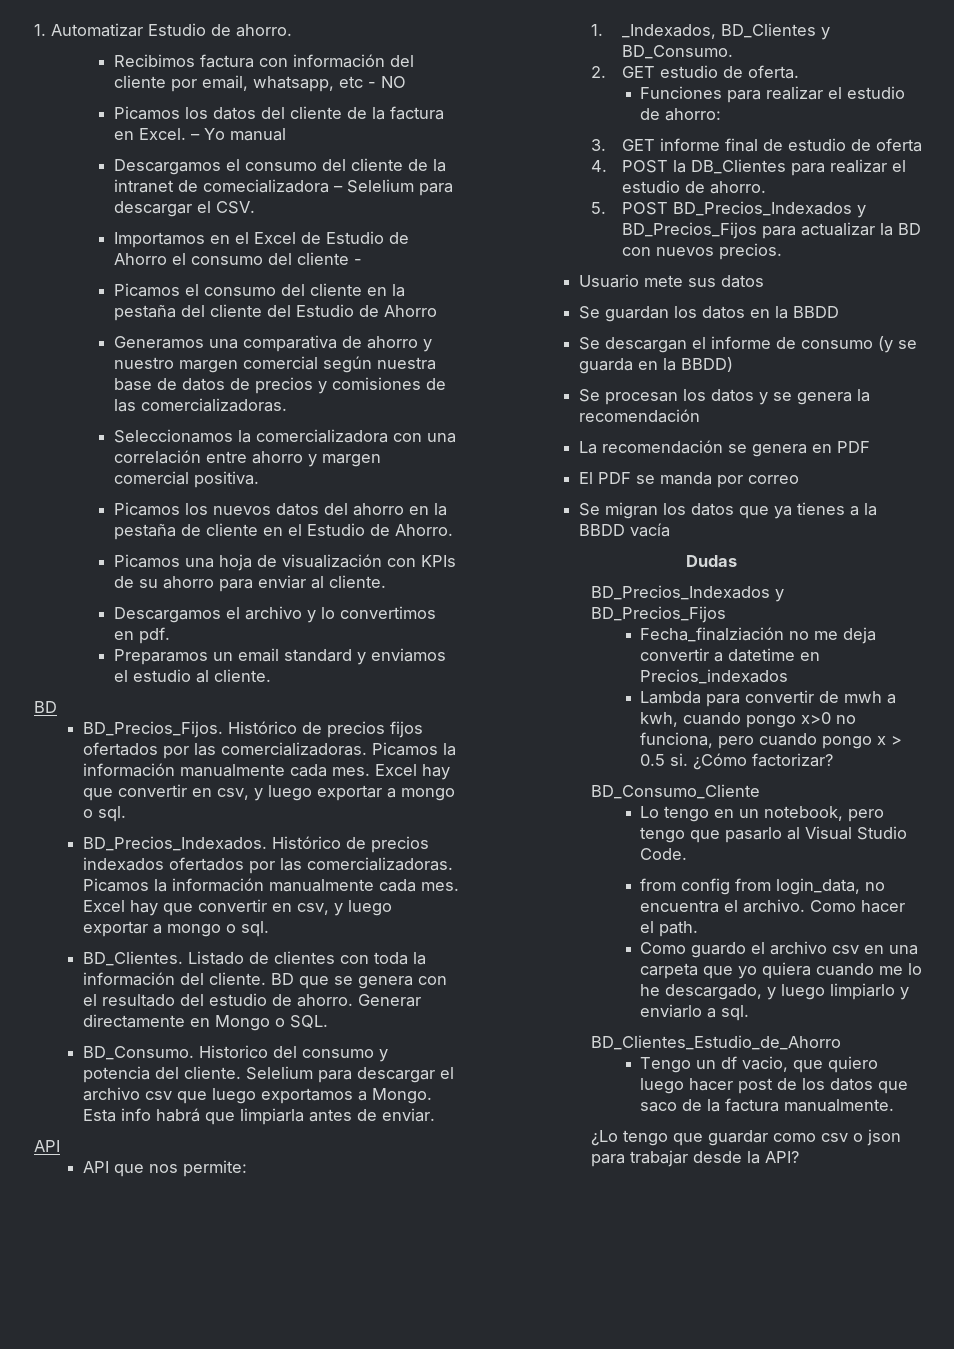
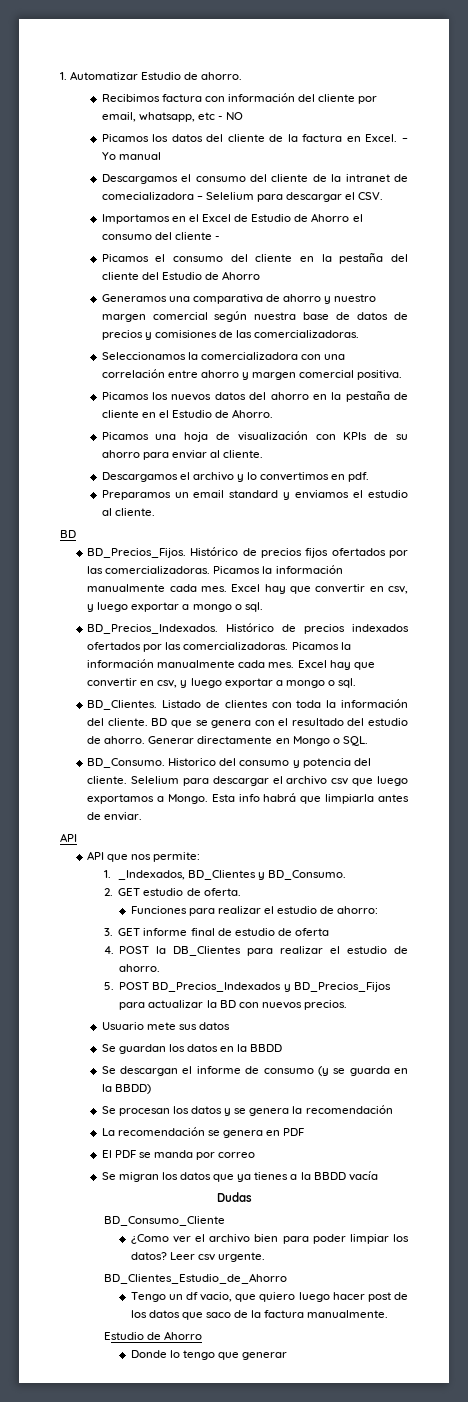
[591,585,785,602] [591,606,727,623] [640,627,877,644] [640,648,821,662] [640,669,789,684] [640,690,897,707] [640,712,857,728] [640,732,903,749] [640,753,834,770] [591,784,761,799] [640,806,885,822] [640,826,908,843] [640,848,688,860] [640,878,886,895] [640,899,906,913] [640,921,699,937] [640,941,919,958] [640,962,923,979] [640,983,910,1000] [640,1004,750,1021] BD_Precios_Indexados y BD_Precios_Fijos // Fecha_finalziación no me deja convertir a datetime en Precios_indexados // Lambda para convertir de mwh a kwh, cuando pongo x>0 no funciona, pero cuando pongo x > 0.5 si. ¿Cómo factorizar? // BD_Consumo_Cliente // Lo tengo en un notebook, pero tengo que pasarlo al Visual Studio Code. // from config from login_data, no encuentra el archivo. Como hacer el path. // Como guardo el archivo csv en una carpeta que yo quiera cuando me lo he descargado, y luego limpiarlo y enviarlo a sql. -> [103,1216,225,1226] [130,1234,409,1244] [130,1252,266,1262] BD_Consumo_Cliente // ¿Como ver el archivo bien para poder limpiar los datos? Leer csv urgente.
[591,1129,902,1146] [591,1150,800,1167] ¿Lo tengo que guardar como csv o json para trabajar desde la API? -> [103,1331,202,1340] [130,1350,288,1360] Estudio de Ahorro // Donde lo tengo que generar

